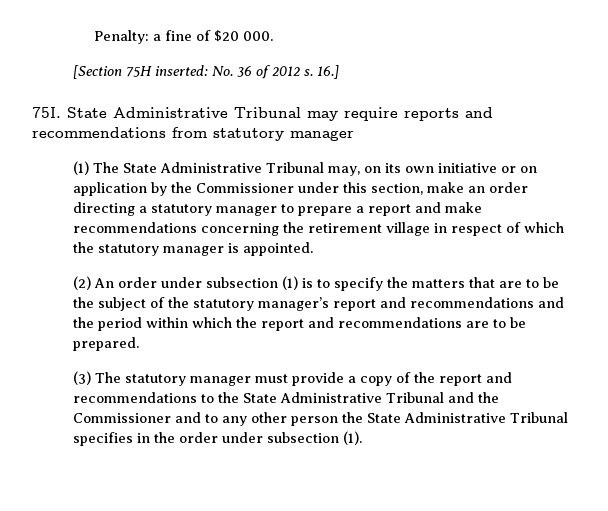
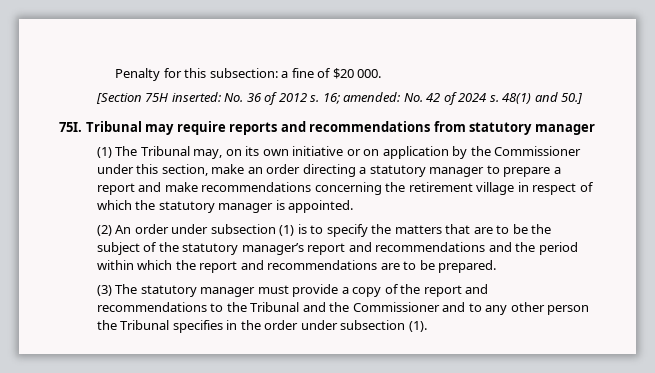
[94,30,150,44] Penalty: -> [115,68,278,81] Penalty for this subsection:
[317,65,340,79] 16.] -> [322,92,583,105] 16; amended: No. 42 of 2024 s. 48(1) and 50.]
[67,107,228,118] State Administrative -> (82, 127) none
[123,162,263,173] State Administrative -> (138, 151) none
[243,392,383,403] State Administrative -> (247, 307) none
[367,412,507,423] State Administrative -> (117, 325) none

